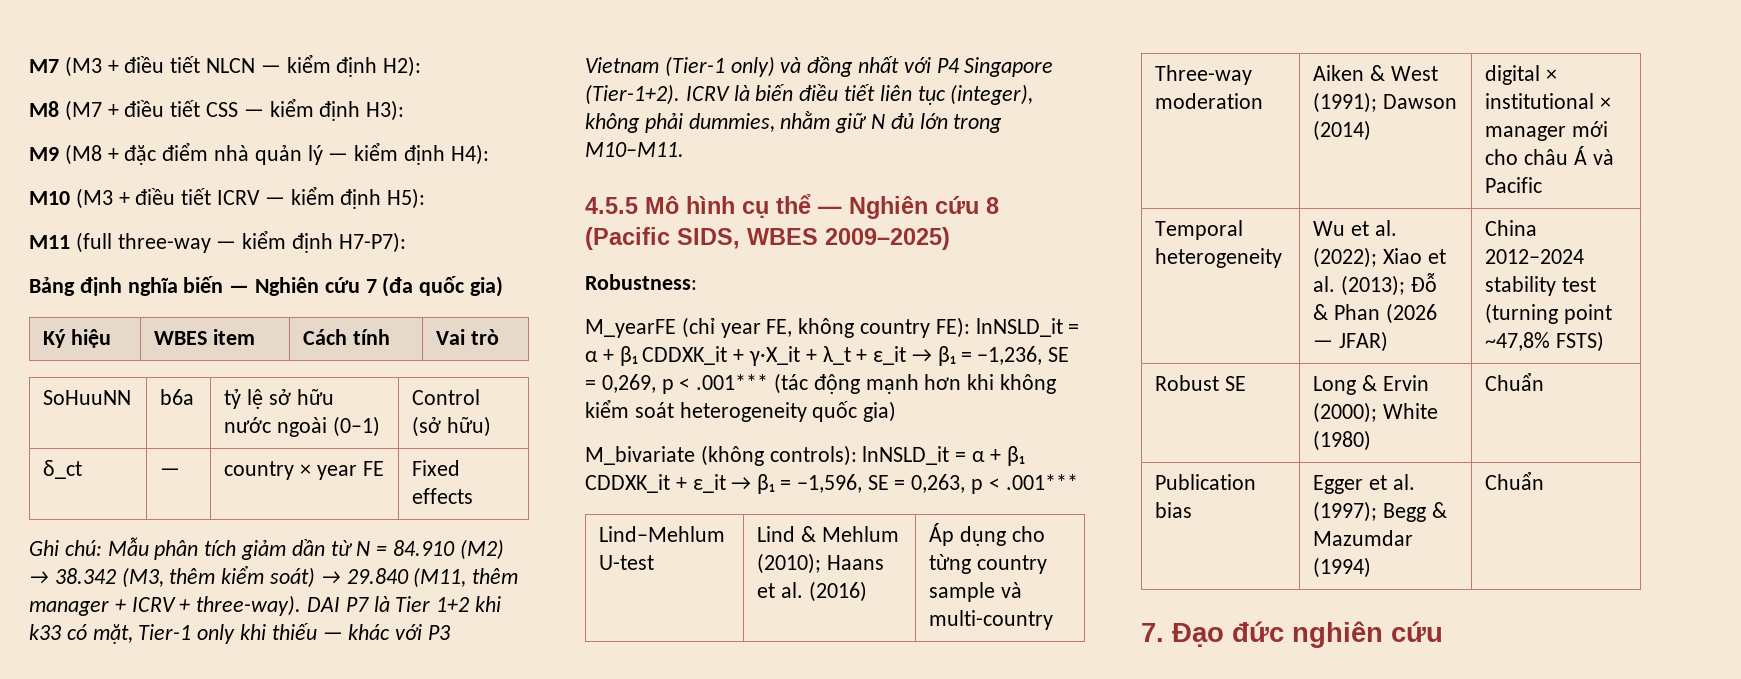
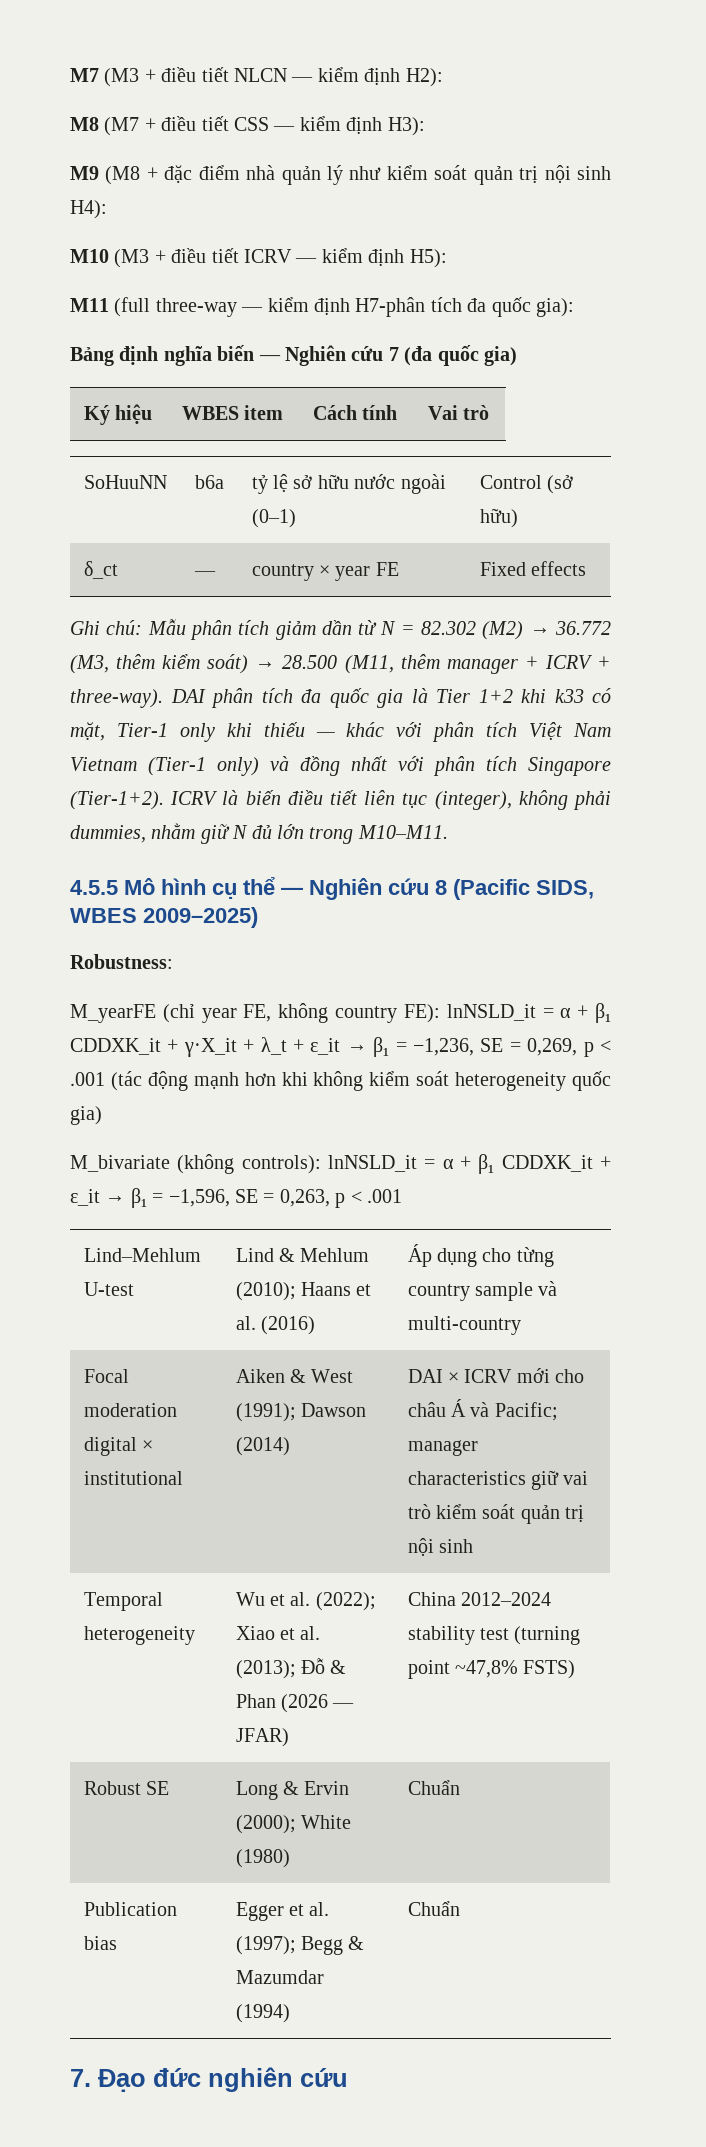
[328,143,446,165] — kiểm định -> [349,165,612,185] như kiểm soát quản trị nội sinh
[338,232,406,253] H7-P7): -> [355,297,574,317] H7-phân tích đa quốc gia):
[393,540,456,556] 84.910 -> [421,621,477,635] 82.302
[54,568,116,584] 38.342 -> [555,621,612,635] 36.772
[346,568,409,584] 29.840 -> [282,655,338,669] 28.500
[345,597,369,612] P7 -> [211,688,403,708] phân tích đa quốc gia
[428,625,451,640] P3 -> [432,722,612,742] phân tích Việt Nam
[936,58,960,73] P4 -> [433,756,517,776] phân tích
[696,374,769,390] .001*** -> [70,1072,105,1086] .001
[1005,474,1078,490] .001*** -> [367,1189,402,1203] .001
[1155,65,1253,85] Three-way -> [83,1369,129,1383] Focal
(1264, 101) none -> [83,1437,154,1456] [83,1471,183,1485] digital × institutional
[1485,65,1558,85] [1485,93,1612,109] [1485,126,1567,141] digital × institutional × manager -> [407,1369,513,1383] DAI × ICRV
[1485,177,1543,193] Pacific -> [494,1402,558,1421] [407,1440,478,1456] [407,1470,589,1490] [407,1504,585,1524] [407,1538,474,1556] Pacific; manager characteristics giữ vai trò kiểm soát quản trị nội sinh

